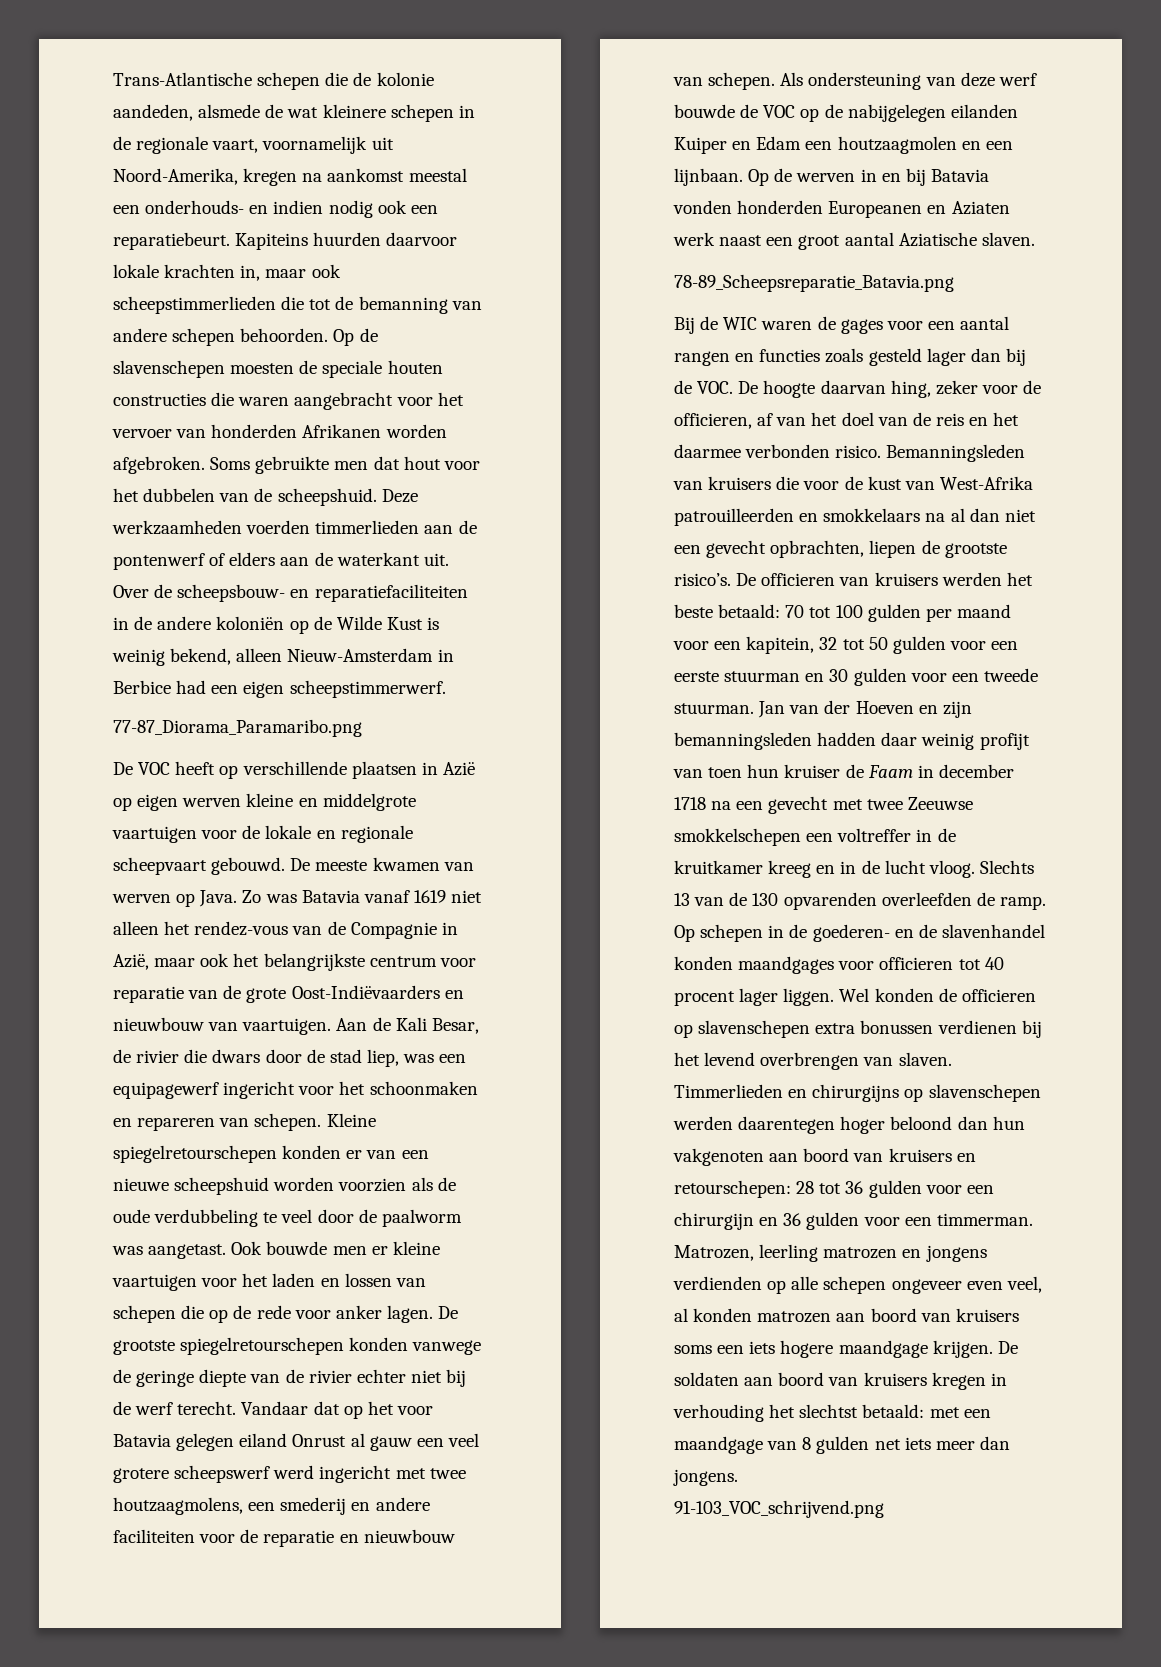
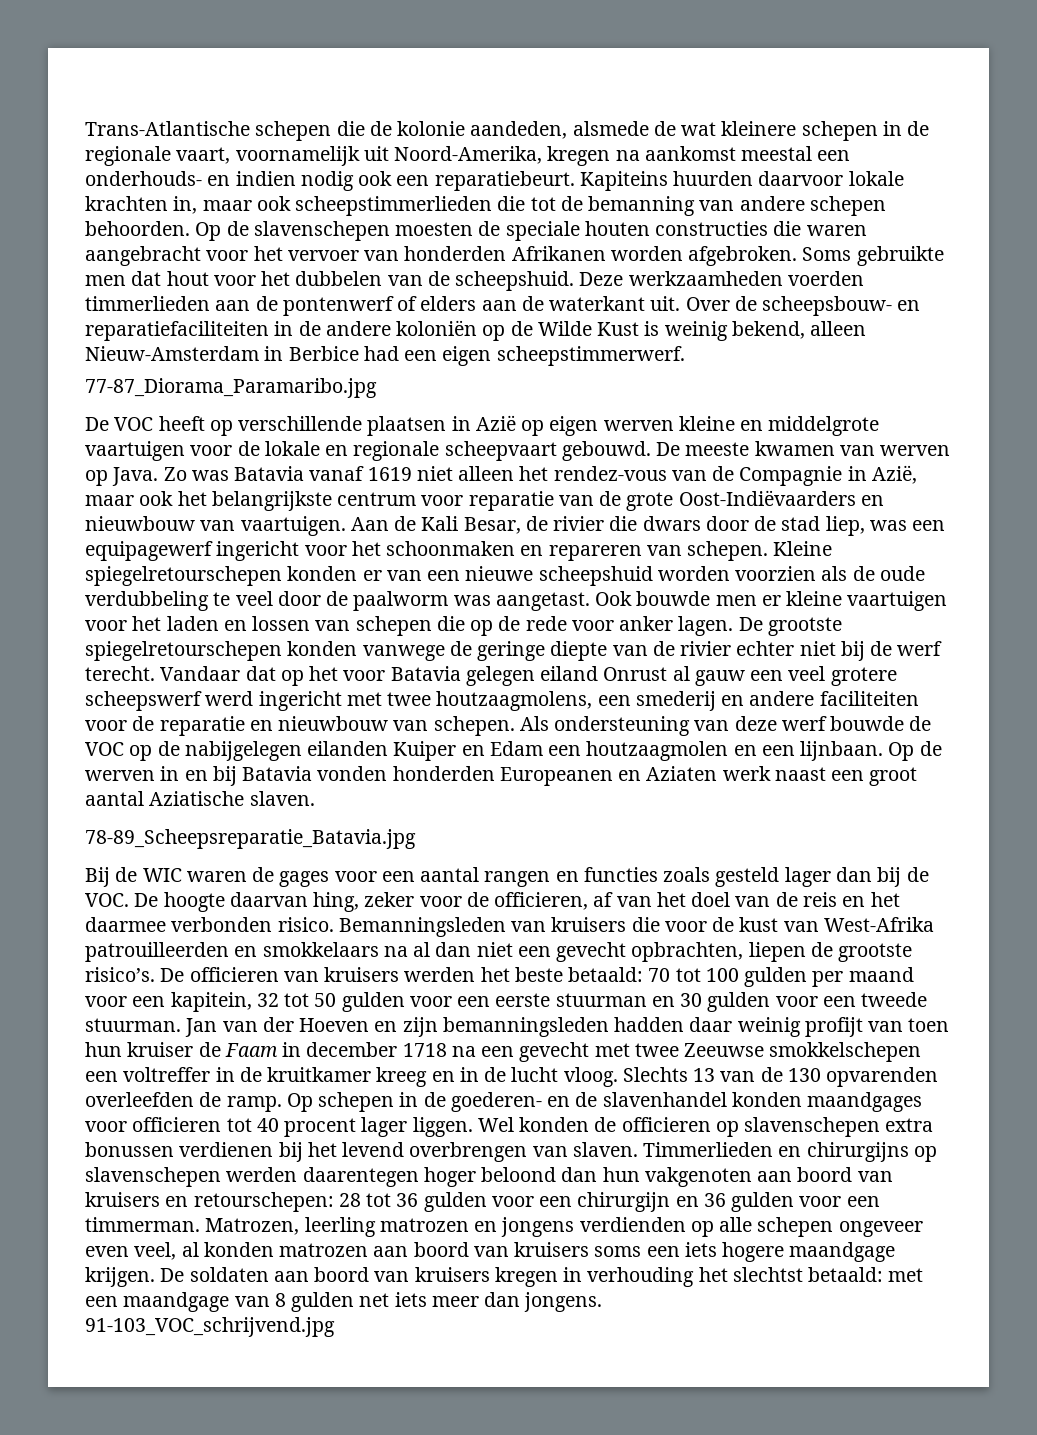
[113,719,362,737] 77-87_Diorama_Paramaribo.png -> [85,378,377,398] 77-87_Diorama_Paramaribo.jpg
[674,274,954,292] 78-89_Scheepsreparatie_Batavia.png -> [85,829,416,849] 78-89_Scheepsreparatie_Batavia.jpg
[674,1500,884,1518] 91-103_VOC_schrijvend.png -> [85,1317,335,1337] 91-103_VOC_schrijvend.jpg

